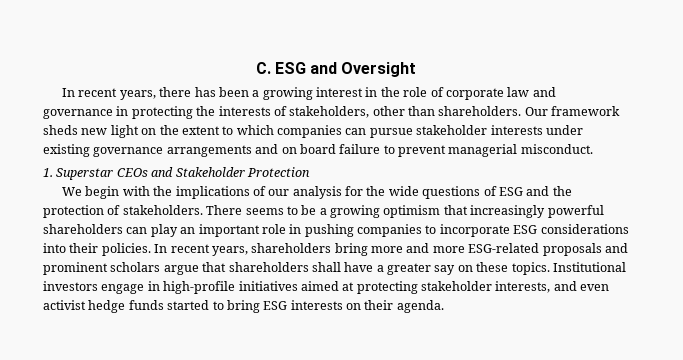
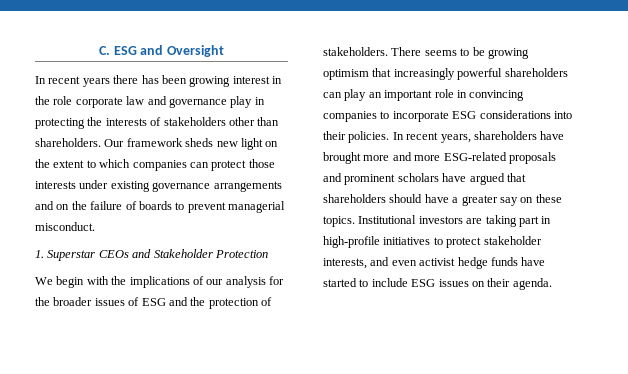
[119,90,156,100] years, -> [82,78,110,87] years
[252,90,260,97] a -> (187, 79) none
[430,87,444,97] of -> (73, 100) none
(113, 114) none -> [230,96,253,108] play
[289,106,370,118] stakeholders, -> [163,117,226,126] stakeholders
[369,125,488,138] pursue stakeholder -> [211,159,275,171] protect those
[299,144,381,154] board failure -> [71,201,172,210] the failure of boards
[388,186,481,199] wide questions -> [53,297,125,306] broader issues
[319,208,327,215] a -> (485, 51) none
[304,224,354,237] pushing -> [469,90,525,101] convincing
[334,243,368,256] bring -> [540,131,565,140] [323,152,361,164] have brought
[163,265,199,275] argue -> [442,173,505,185] have argued
[311,262,341,272] shall -> [389,194,423,203] should
[101,281,418,294] engage in high-profile initiatives aimed at protecting -> [466,215,552,227] [323,236,482,248] are taking part in high-profile initiatives to protect
(164, 305) none -> [521,257,546,266] have
[226,300,343,313] bring ESG interests -> [371,278,469,287] include ESG issues

